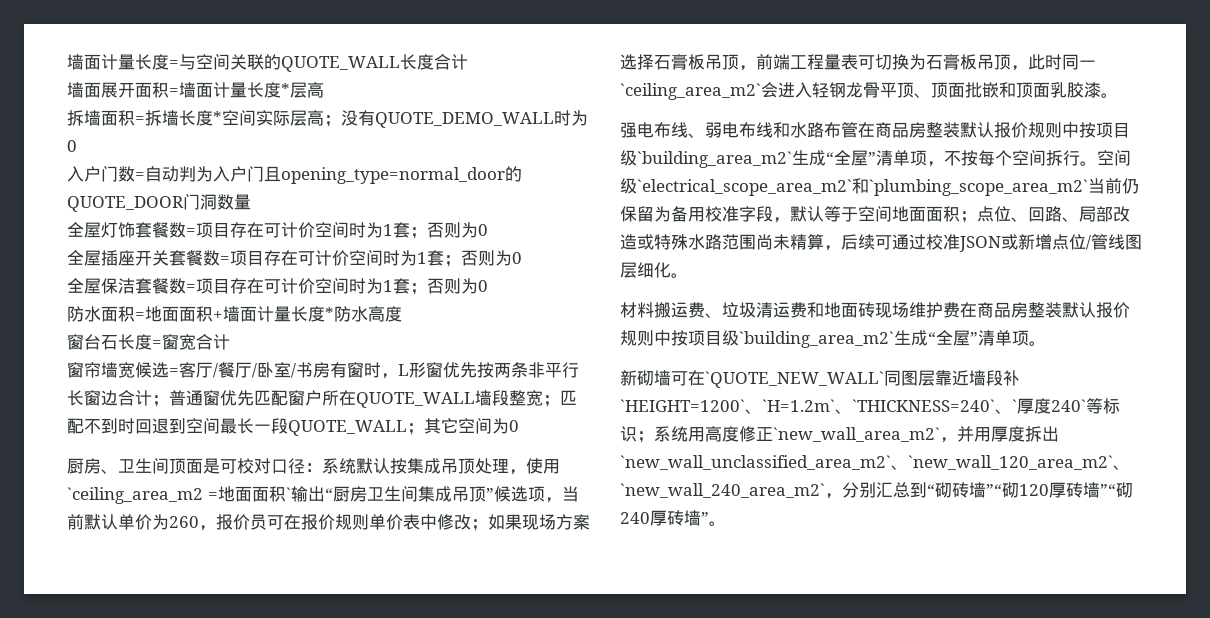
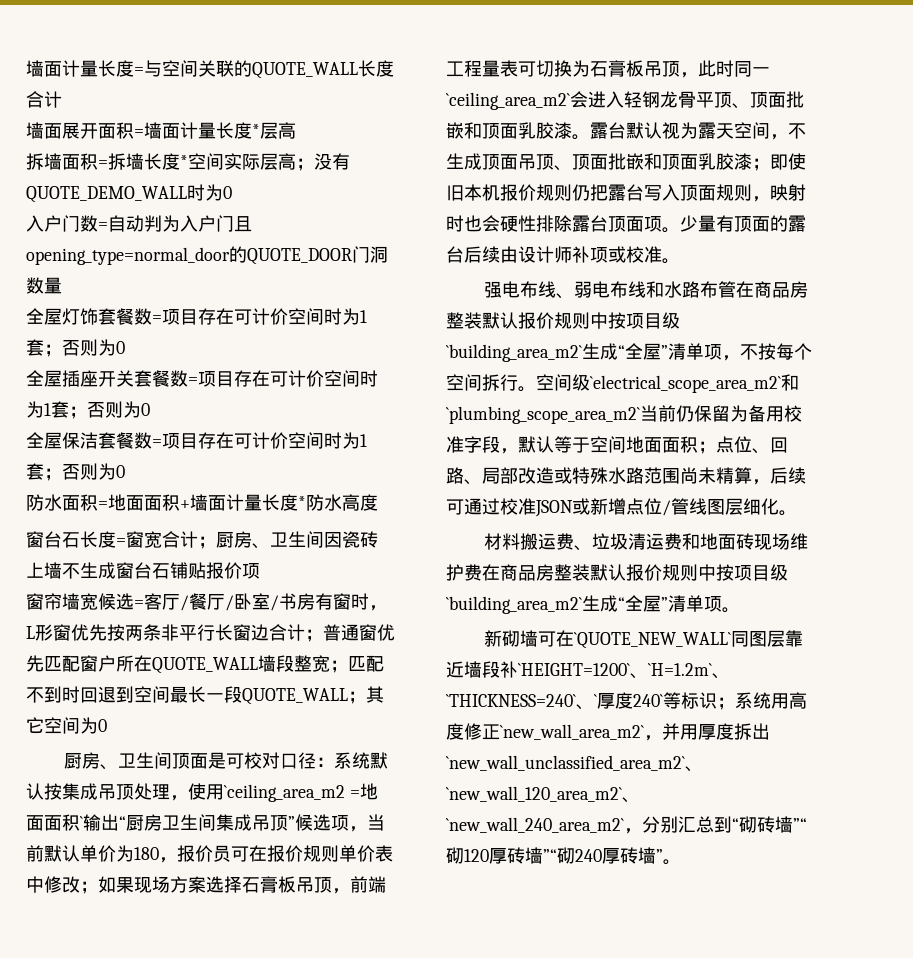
(230, 342) none -> [198,531,378,549] [26,562,260,579] ；厨房、卫生间因瓷砖上墙不生成窗台石铺贴报价项
[169,516,199,528] 260 -> [134,847,159,860] 180
(1118, 95) none -> [590,122,806,140] [446,153,806,171] [446,184,806,202] [446,215,806,233] [446,246,680,264] 露台默认视为露天空间，不生成顶面吊顶、顶面批嵌和顶面乳胶漆；即使旧本机报价规则仍把露台写入顶面规则，映射时也会硬性排除露台顶面项。少量有顶面的露台后续由设计师补项或校准。

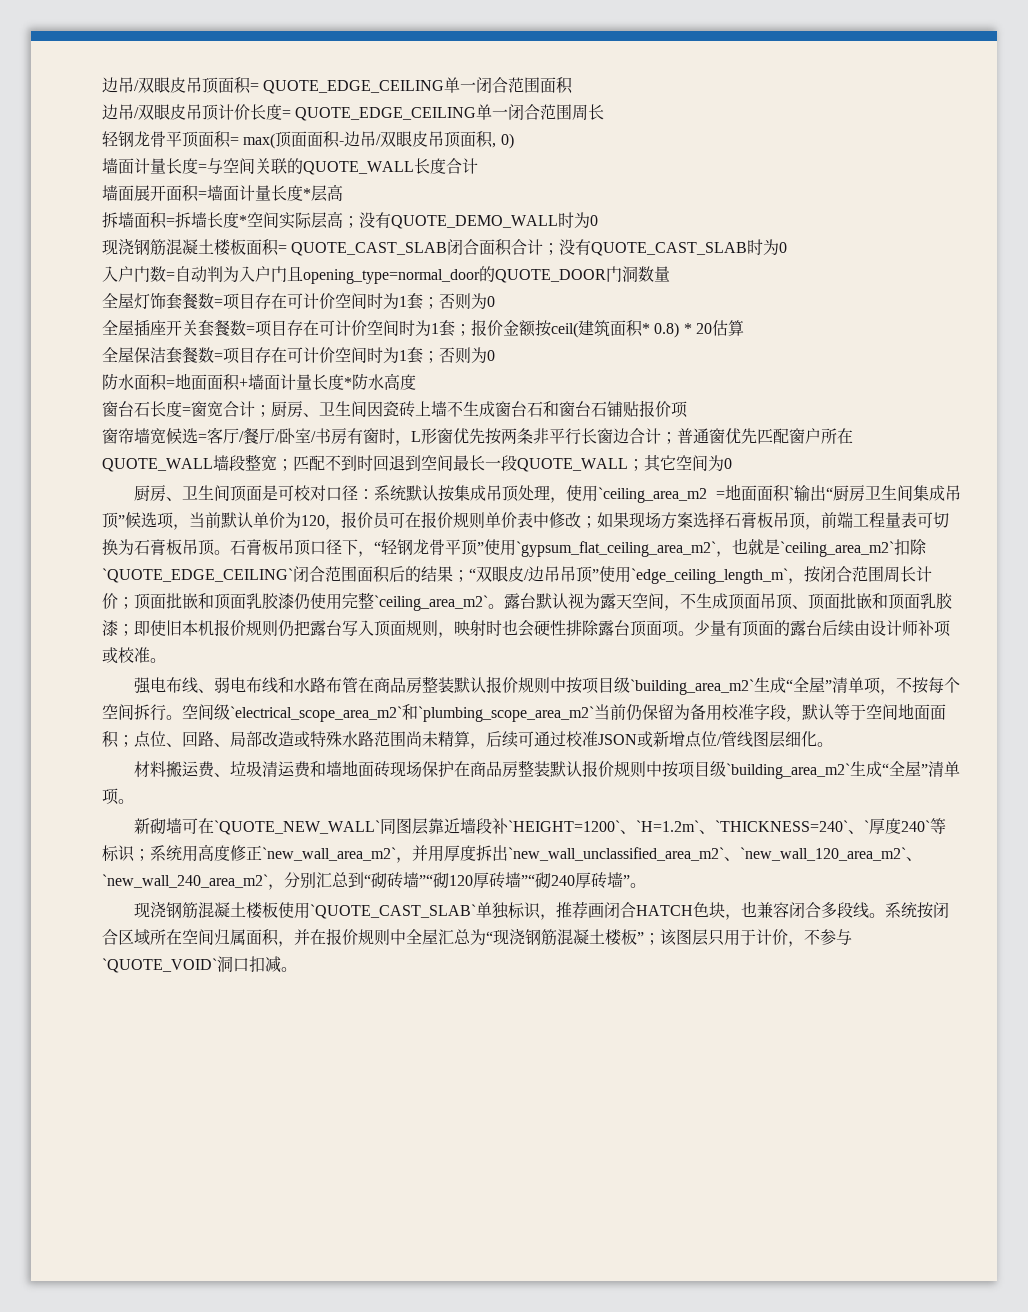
(26, 68) none -> [102,77,574,94] [102,104,605,121] [102,131,514,149] 边吊/双眼皮吊顶面积= QUOTE_EDGE_CEILING单一闭合范围面积 // 边吊/双眼皮吊顶计价长度= QUOTE_EDGE_CEILING单一闭合范围周长 // 轻钢龙骨平顶面积= max(顶面面积-边吊/双眼皮吊顶面积, 0) //
(232, 192) none -> [102,238,788,256] // 现浇钢筋混凝土楼板面积= QUOTE_CAST_SLAB闭合面积合计；没有QUOTE_CAST_SLAB时为0
[87,401,150,418] 否则为0 -> [471,319,744,338] 报价金额按ceil(建筑面积* 0.8) * 20估算
(170, 571) none -> [543,401,607,417] 和窗台石
[134,847,159,860] 180 -> [301,515,325,526] 120
[680,60,770,78] [446,91,804,110] [446,122,572,139] ，此时同一`ceiling_area_m2`会进入轻钢龙骨平顶、顶面批嵌和顶面乳胶漆 -> [214,538,927,557] [102,566,932,584] [102,592,488,611] 。石膏板吊顶口径下，“轻钢龙骨平顶”使用`gypsum_flat_ceiling_area_m2`，也就是`ceiling_area_m2`扣除`QUOTE_EDGE_CEILING`闭合范围面积后的结果；“双眼皮/边吊吊顶”使用`edge_ceiling_length_m`，按闭合范围周长计价；顶面批嵌和顶面乳胶漆仍使用完整`ceiling_area_m2`
(701, 541) none -> [326,761,343,777] 墙
[790,533,809,550] [446,564,482,581] 维护费 -> [422,761,455,777] 保护
(681, 862) none -> [134,901,950,920] [102,928,852,947] [102,956,297,973] // 现浇钢筋混凝土楼板使用`QUOTE_CAST_SLAB`单独标识，推荐画闭合HATCH色块，也兼容闭合多段线。系统按闭合区域所在空间归属面积，并在报价规则中全屋汇总为“现浇钢筋混凝土楼板”；该图层只用于计价，不参与`QUOTE_VOID`洞口扣减。

